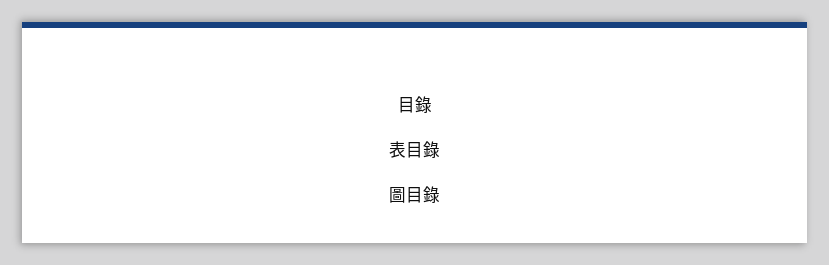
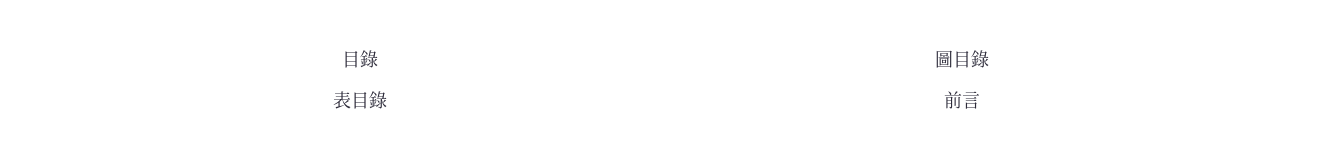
(440, 194) none -> [943,91,980,109] // 前言

